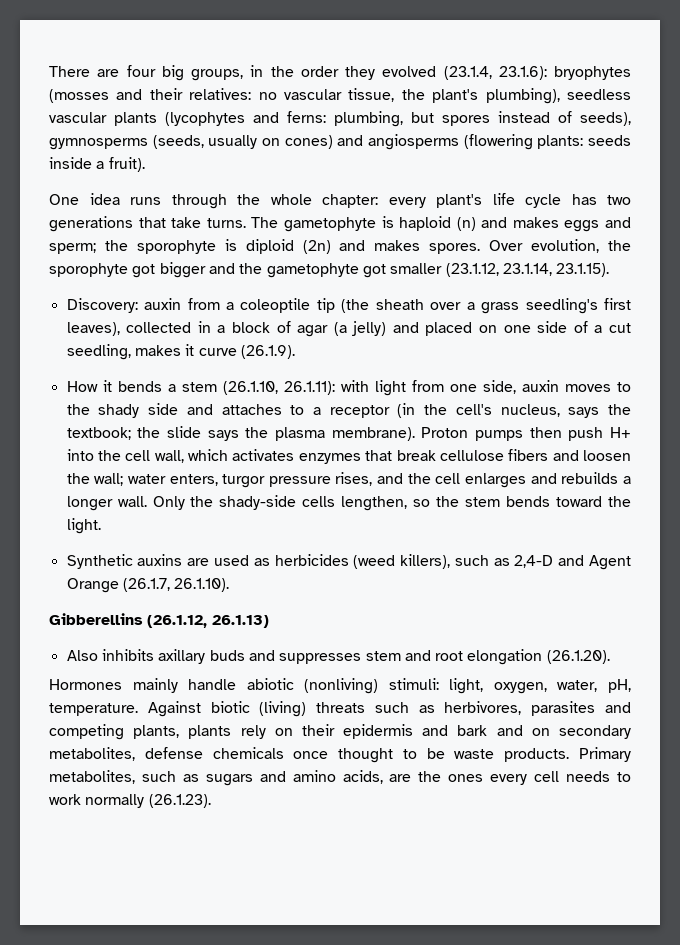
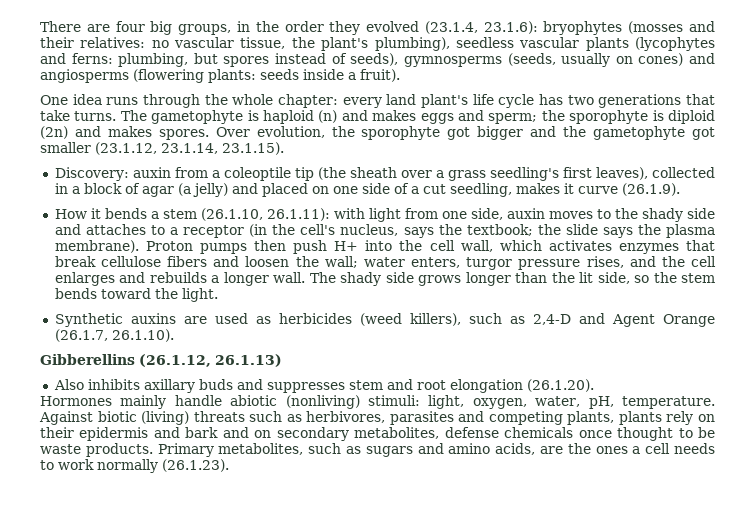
(426, 202) none -> [386,94,417,105] land
[152,495,408,511] Only the shady-side cells lengthen, -> [309,272,630,286] The shady side grows longer than the lit side,
[490,774,528,785] every -> [632,446,641,454] a

